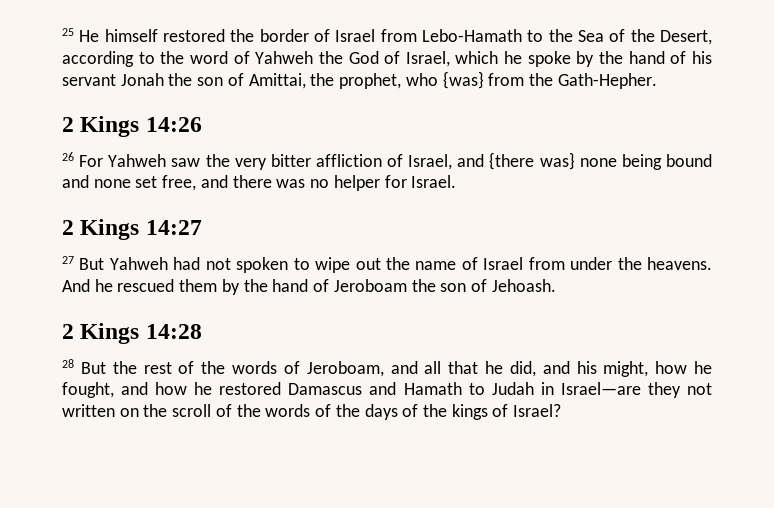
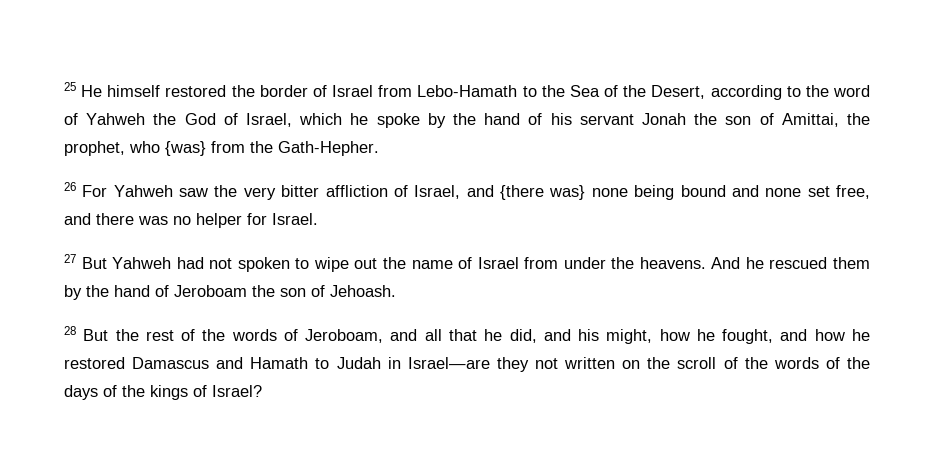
[62,116,202,137] // 2 Kings 14:26 -> (379, 148) none
[62,219,202,240] // 2 Kings 14:27 -> (318, 219) none
[62,323,202,344] // 2 Kings 14:28 -> (396, 291) none

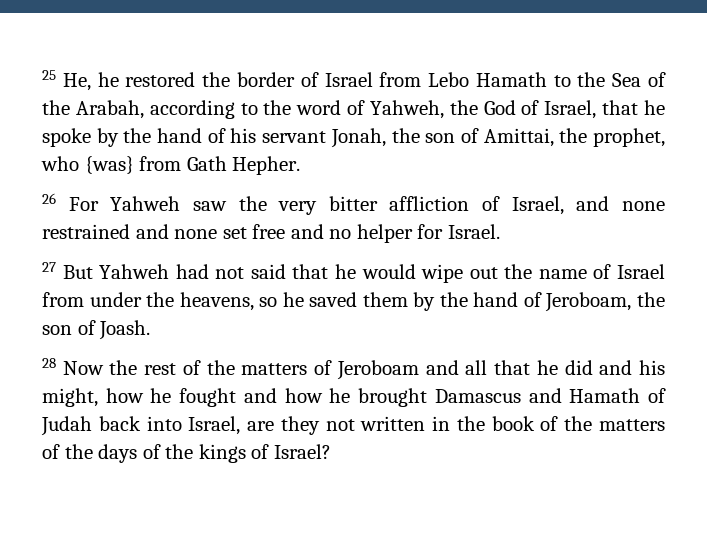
[81,85,161,97] He himself -> [62,72,119,91] He, he
[417,85,518,97] Lebo-Hamath -> [428,72,547,87] Lebo Hamath
[651,85,706,99] Desert, -> [75,100,144,119] Arabah,
[86,113,146,125] Yahweh -> [369,100,444,119] Yahweh,
[299,113,343,125] which -> [602,100,639,115] that
[642,113,686,125] Jonah -> [330,128,386,148] Jonah,
[250,141,379,156] the Gath-Hepher. -> [186,156,301,175] Gath Hepher.
[500,185,870,200] [64,213,168,225] {there was} none being bound and none set free, and there was -> [621,201,665,211] [42,224,324,239] none restrained and none set free and
[237,257,310,272] spoken to -> [250,264,416,279] said that he would
[639,257,828,269] heavens. And he rescued -> [179,292,358,311] heavens, so he saved
[174,285,396,297] Jeroboam the son of Jehoash. -> [545,292,666,312] [42,320,151,340] Jeroboam, the son of Joash.
[83,329,109,341] But -> [62,361,104,375] Now
[231,329,384,343] words of Jeroboam, -> [241,360,419,380] matters of Jeroboam
[509,329,537,343] did, -> [564,360,593,375] did
[722,329,774,344] fought, -> [179,388,237,407] fought
[64,357,125,369] restored -> [358,388,428,407] brought
[315,357,819,372] to Judah in Israel—are they not written on the scroll of the words -> [648,388,667,403] [41,416,666,436] of Judah back into Israel, are they not written in the book of the matters

